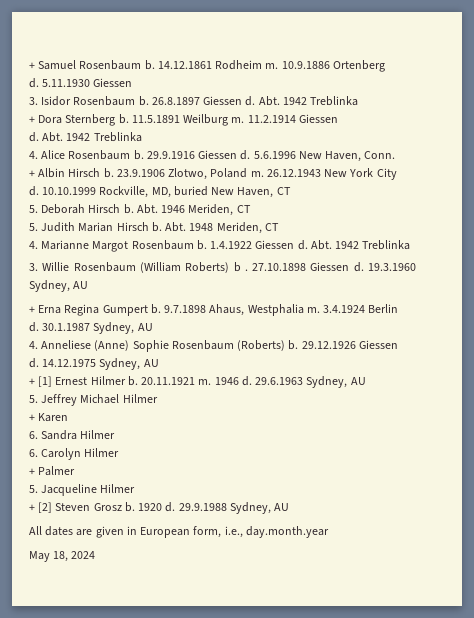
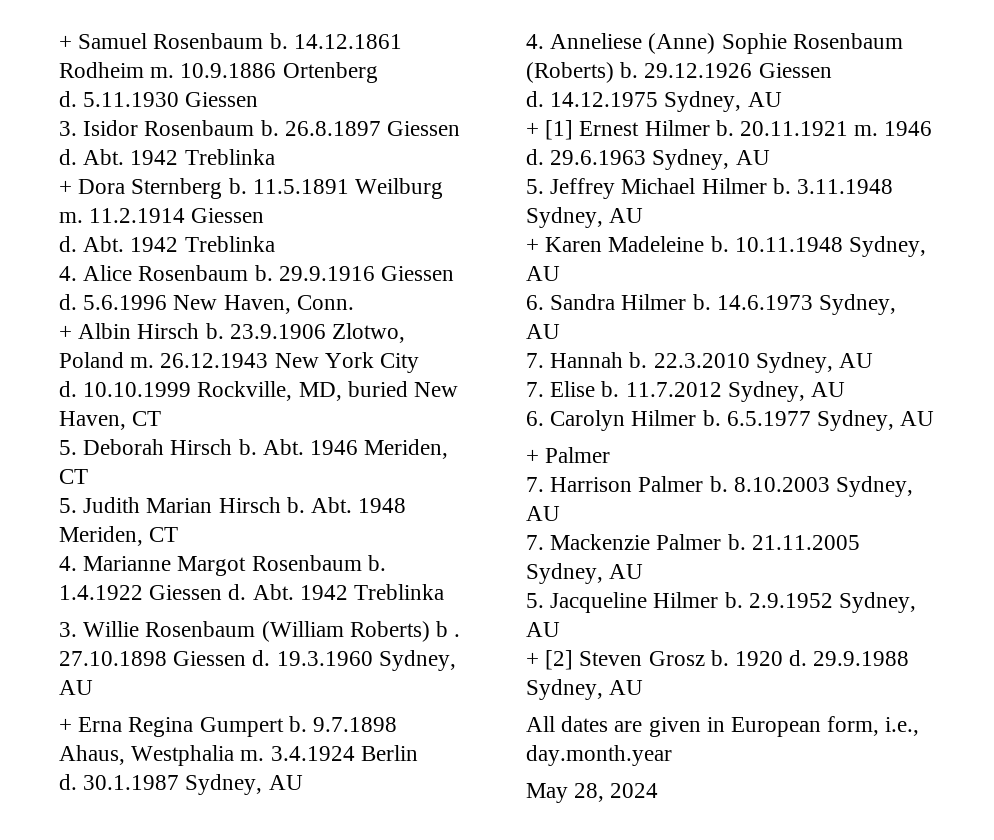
[29,413,69,422] [29,430,116,440] [29,448,120,460] [29,466,76,476] // + Karen // 6. Sandra Hilmer // 6. Carolyn Hilmer // + Palmer -> [772,178,894,194] [526,207,644,228] [526,236,927,257] [526,266,560,281] [526,294,897,315] [526,324,560,339] [526,352,874,373] [526,381,846,402] [526,410,935,431] [526,447,611,463] [526,476,914,497] [526,506,560,521] [526,534,860,550] [526,563,644,584] b. 3.11.1948 Sydney, AU // + Karen Madeleine b. 10.11.1948 Sydney, AU // 6. Sandra Hilmer b. 14.6.1973 Sydney, AU // 7. Hannah b. 22.3.2010 Sydney, AU // 7. Elise b. 11.7.2012 Sydney, AU // 6. Carolyn Hilmer b. 6.5.1977 Sydney, AU // + Palmer // 7. Harrison Palmer b. 8.10.2003 Sydney, AU // 7. Mackenzie Palmer b. 21.11.2005 Sydney, AU
(136, 488) none -> [724,592,917,613] [526,622,560,637] b. 2.9.1952 Sydney, AU
[53,551,69,562] 18, -> [574,783,605,802] 28,

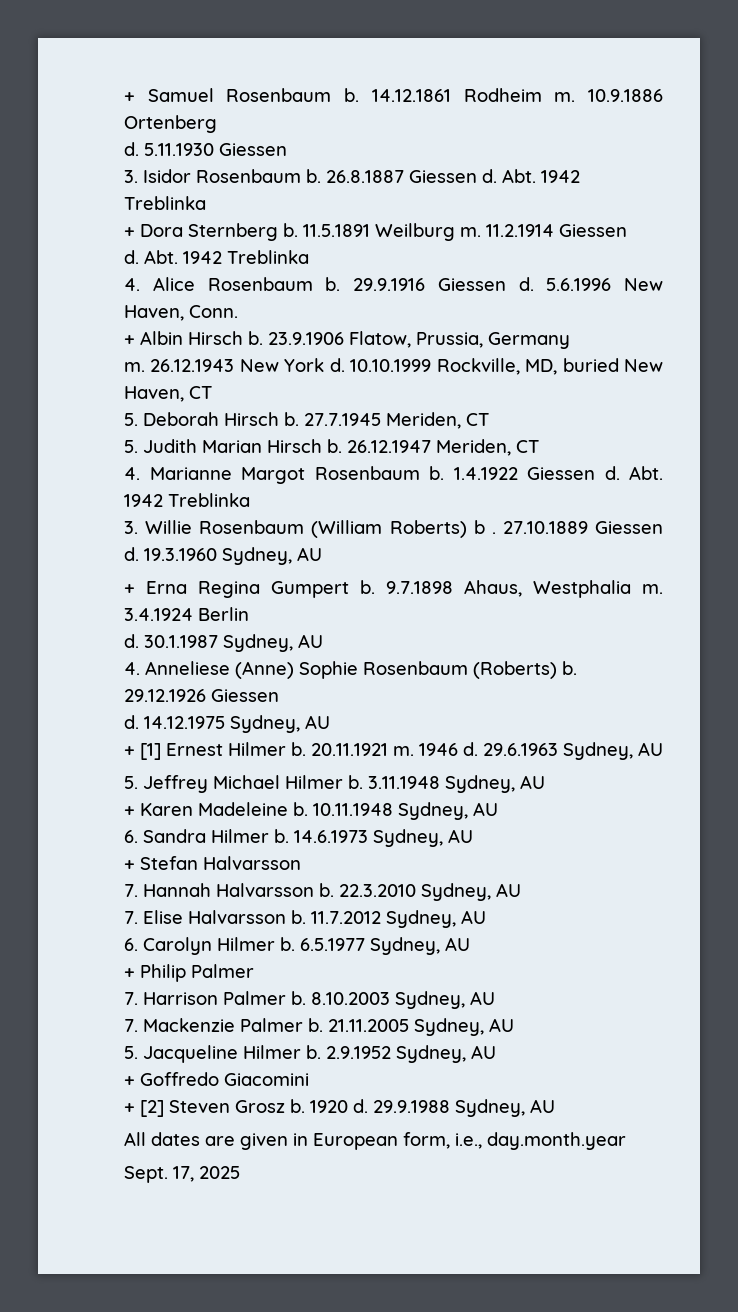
[284,121,381,136] 26.8.1897 -> [326,170,404,183] 26.8.1887
[332,323,406,343] [59,352,124,368] Zlotwo, Poland -> [349,331,570,349] Flatow, Prussia, Germany //
[380,353,420,373] City // -> (325, 365) none
[262,439,359,455] Abt. 1946 -> [304,413,381,426] 27.7.1945
[311,497,407,513] Abt. 1948 -> [347,440,431,453] 26.12.1947
[59,651,167,666] 27.10.1898 -> [502,521,588,534] 27.10.1889
(560, 331) none -> [124,856,301,870] // + Stefan Halvarsson
(624, 360) none -> [216,883,314,897] Halvarsson
(596, 389) none -> [188,910,286,924] Halvarsson
(539, 456) none -> [140,964,186,982] Philip
(560, 629) none -> [124,1072,309,1086] // + Goffredo Giacomini
[526,783,659,803] May 28, 2024 -> [124,1166,240,1183] Sept. 17, 2025

